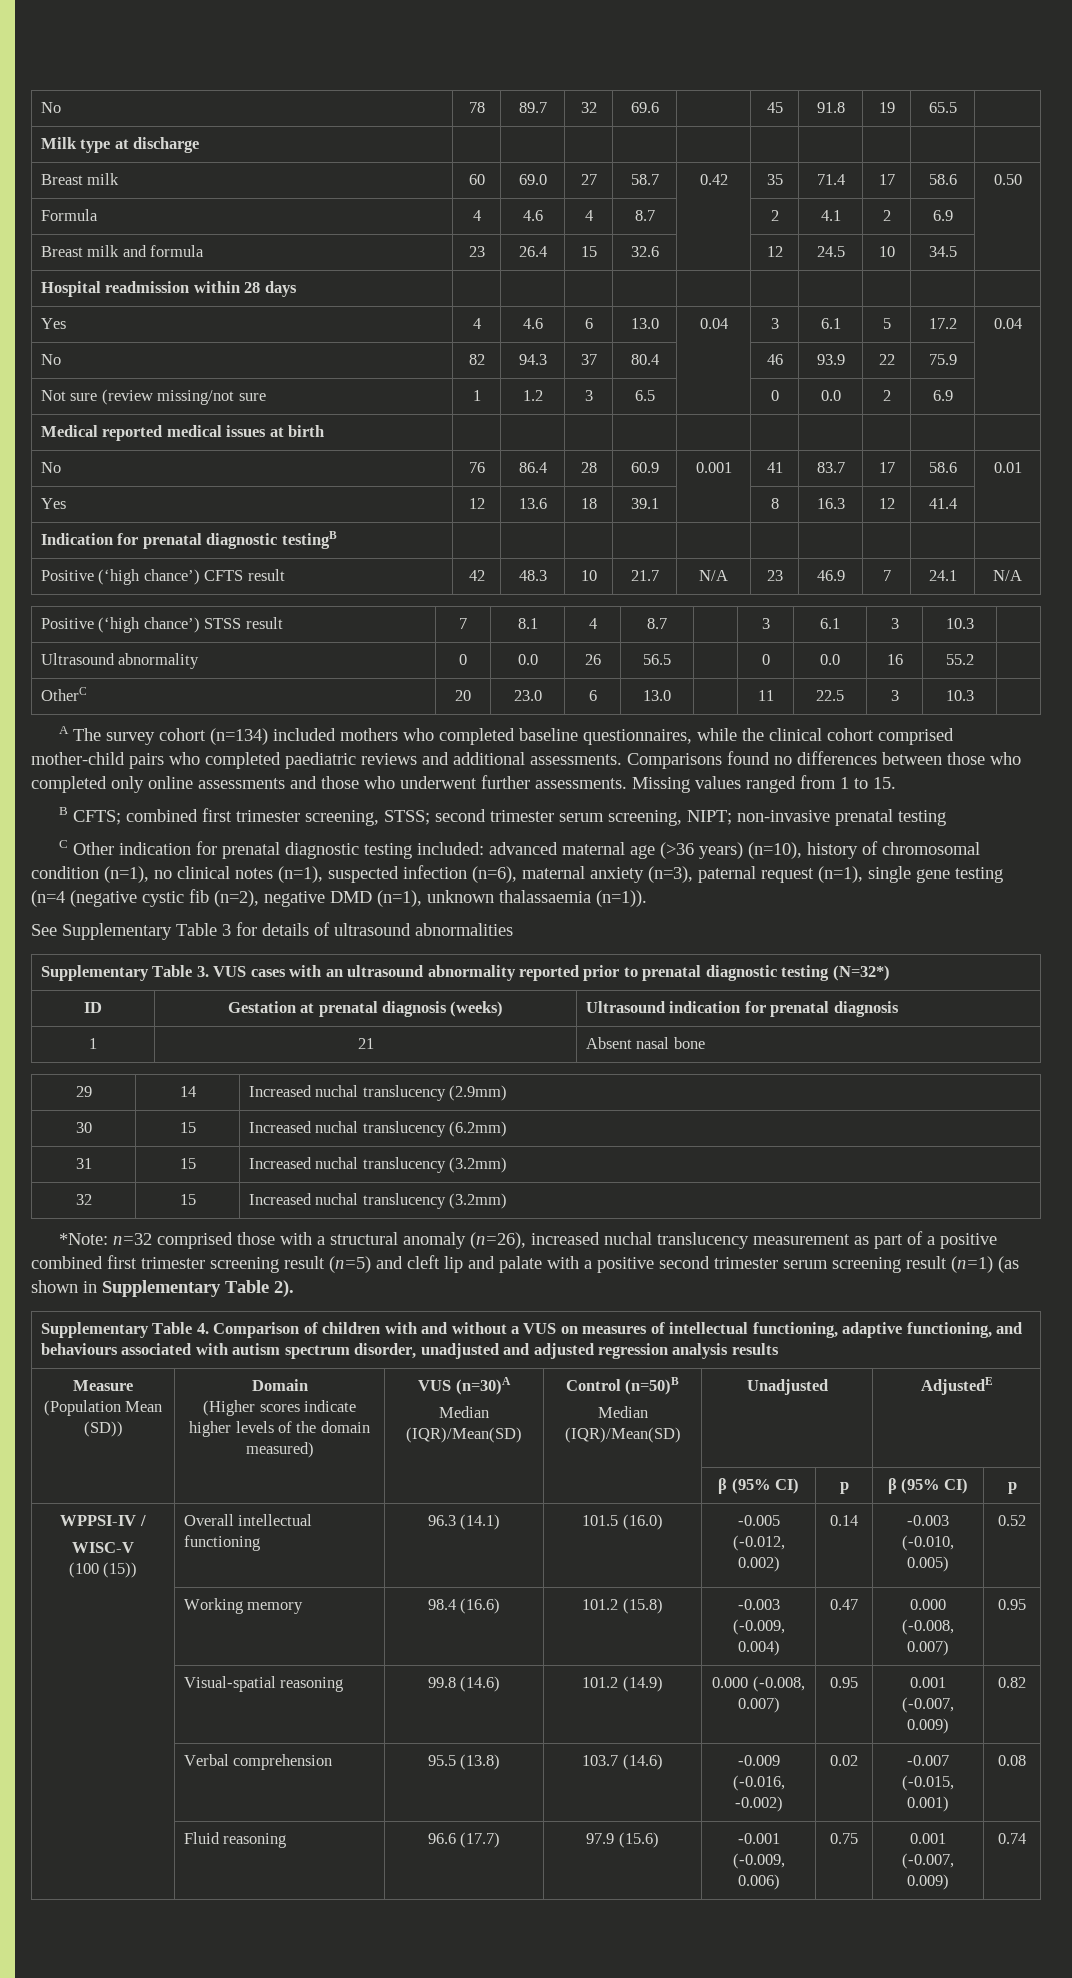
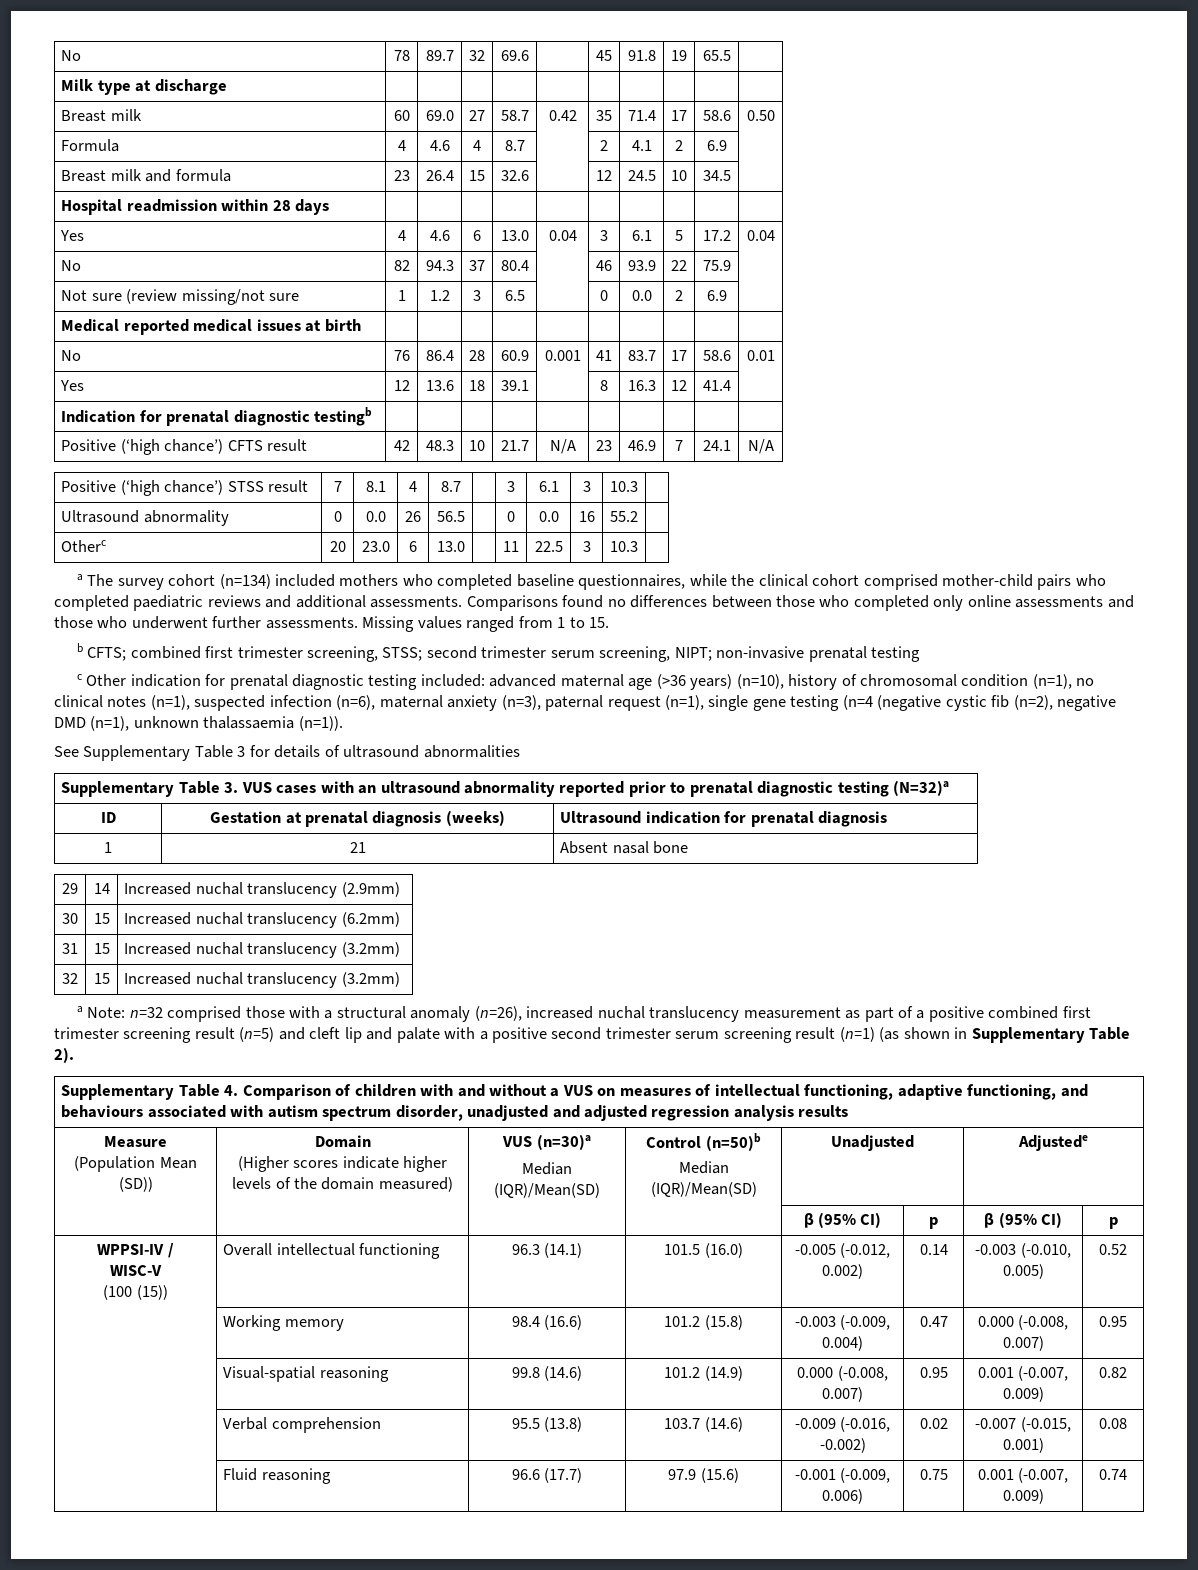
[281,531,337,549] testingB -> [314,407,373,426] testingb
[40,687,87,701] OtherC -> [61,540,107,552] Otherc
[58,726,69,734] A -> [76,574,83,581] a
[58,807,68,815] B -> [76,643,83,653] b
[58,840,68,848] C -> [76,674,82,680] c
[832,965,890,981] (N=32*) -> [893,780,950,796] (N=32)a
[58,1233,108,1245] *Note: -> [76,1006,126,1018] a Note:
[455,1377,511,1395] (n=30)A -> [536,1134,591,1150] (n=30)a
[625,1377,680,1395] (n=50)B -> [705,1133,761,1151] (n=50)b
[920,1377,993,1395] AdjustedE -> [1018,1135,1088,1151] Adjustede

